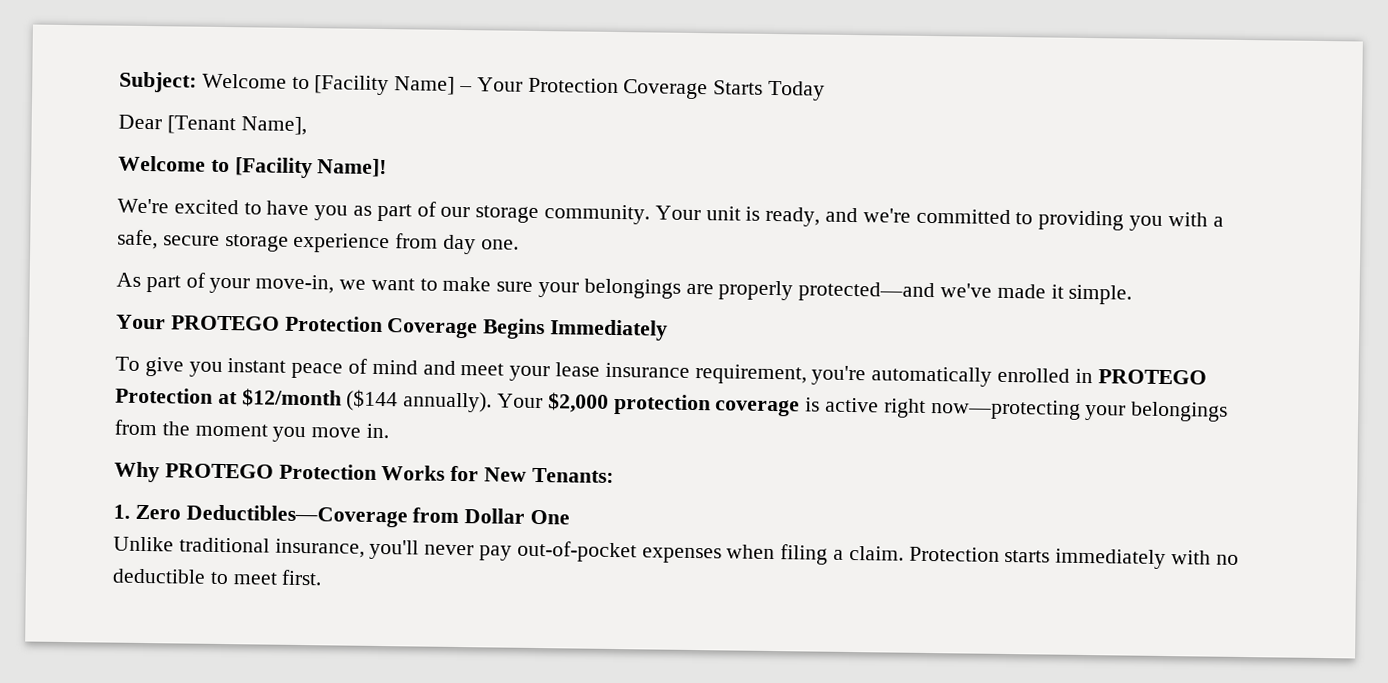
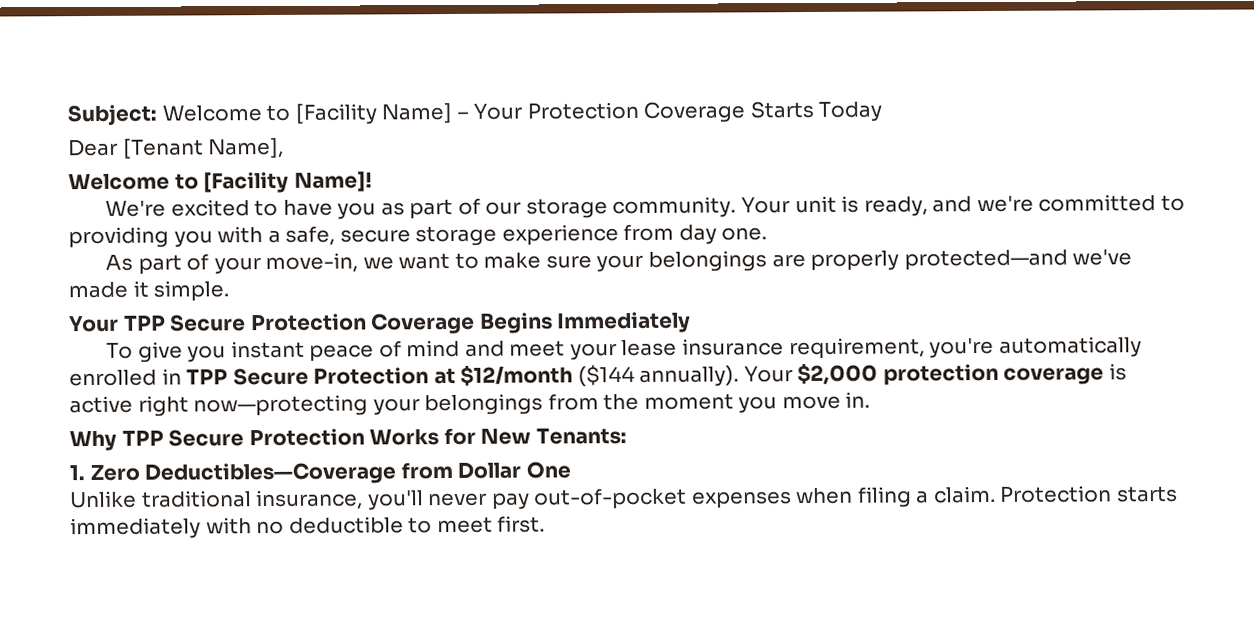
[170,315,280,331] PROTEGO -> [123,314,247,332] TPP Secure
[1097,369,1207,385] PROTEGO -> [186,367,309,386] TPP Secure
[164,463,274,479] PROTEGO -> [121,429,245,447] TPP Secure

